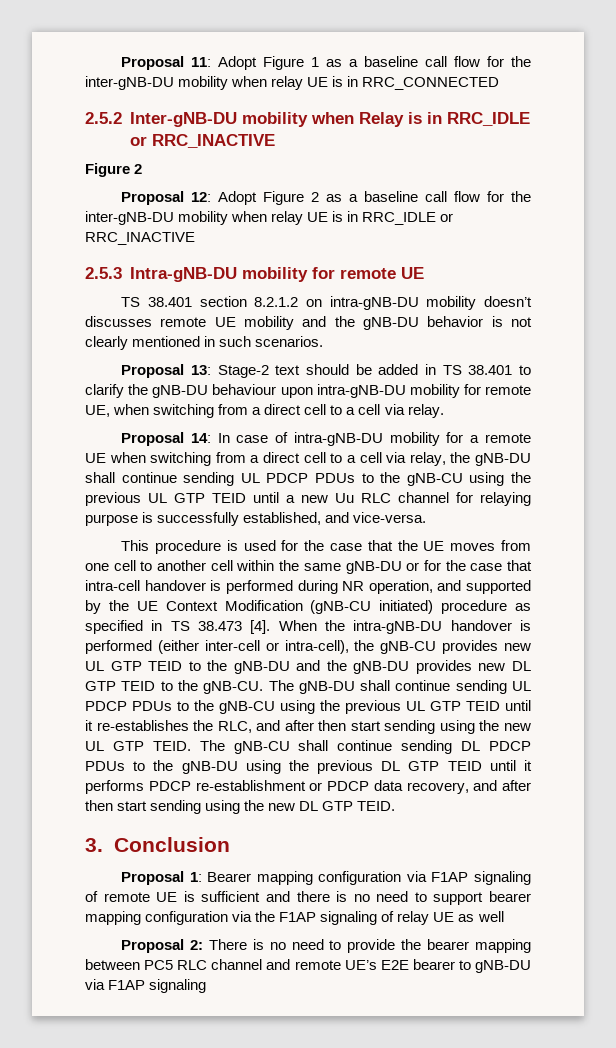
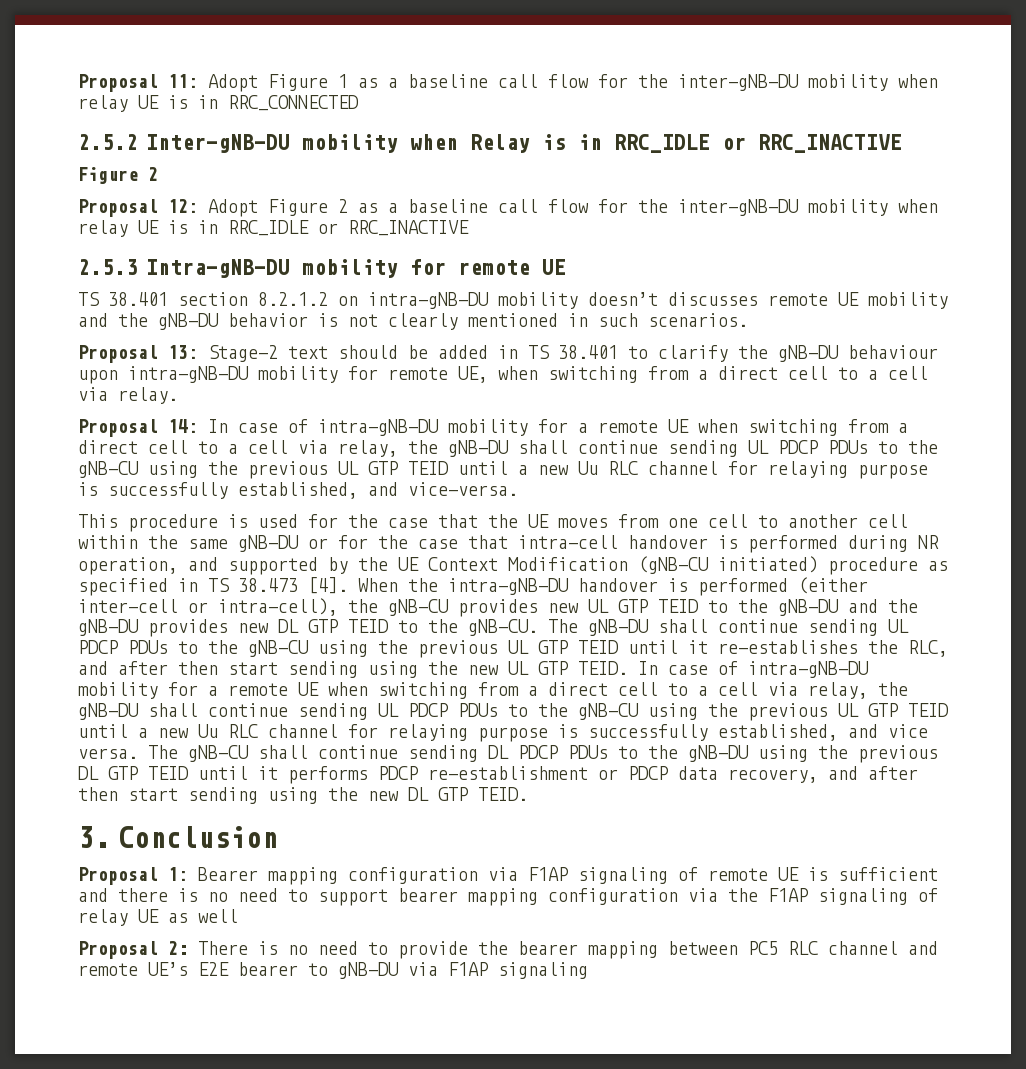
(191, 746) none -> [638,661,869,678] [78,682,908,699] [78,703,949,721] [78,724,928,742] [78,748,138,759] In case of intra-gNB-DU mobility for a remote UE when switching from a direct cell to a cell via relay, the gNB-DU shall continue sending UL PDCP PDUs to the gNB-CU using the previous UL GTP TEID until a new Uu RLC channel for relaying purpose is successfully established, and vice versa.

